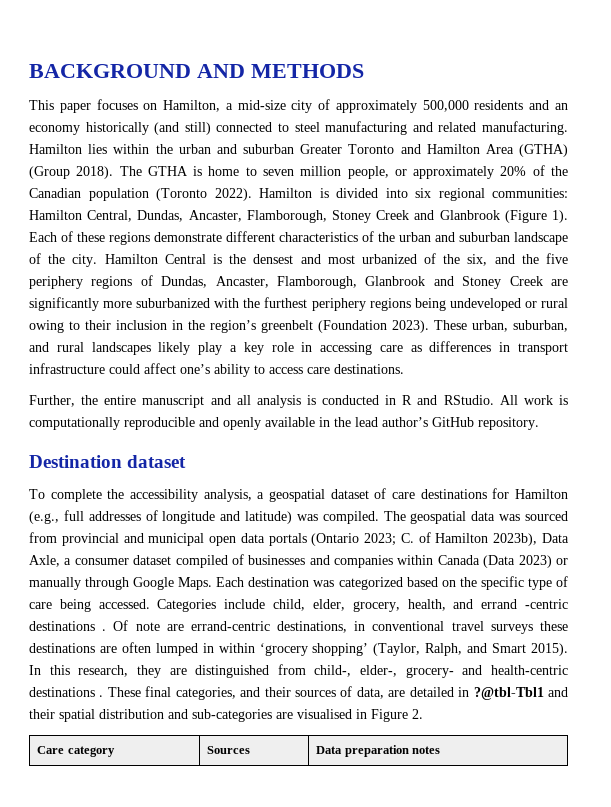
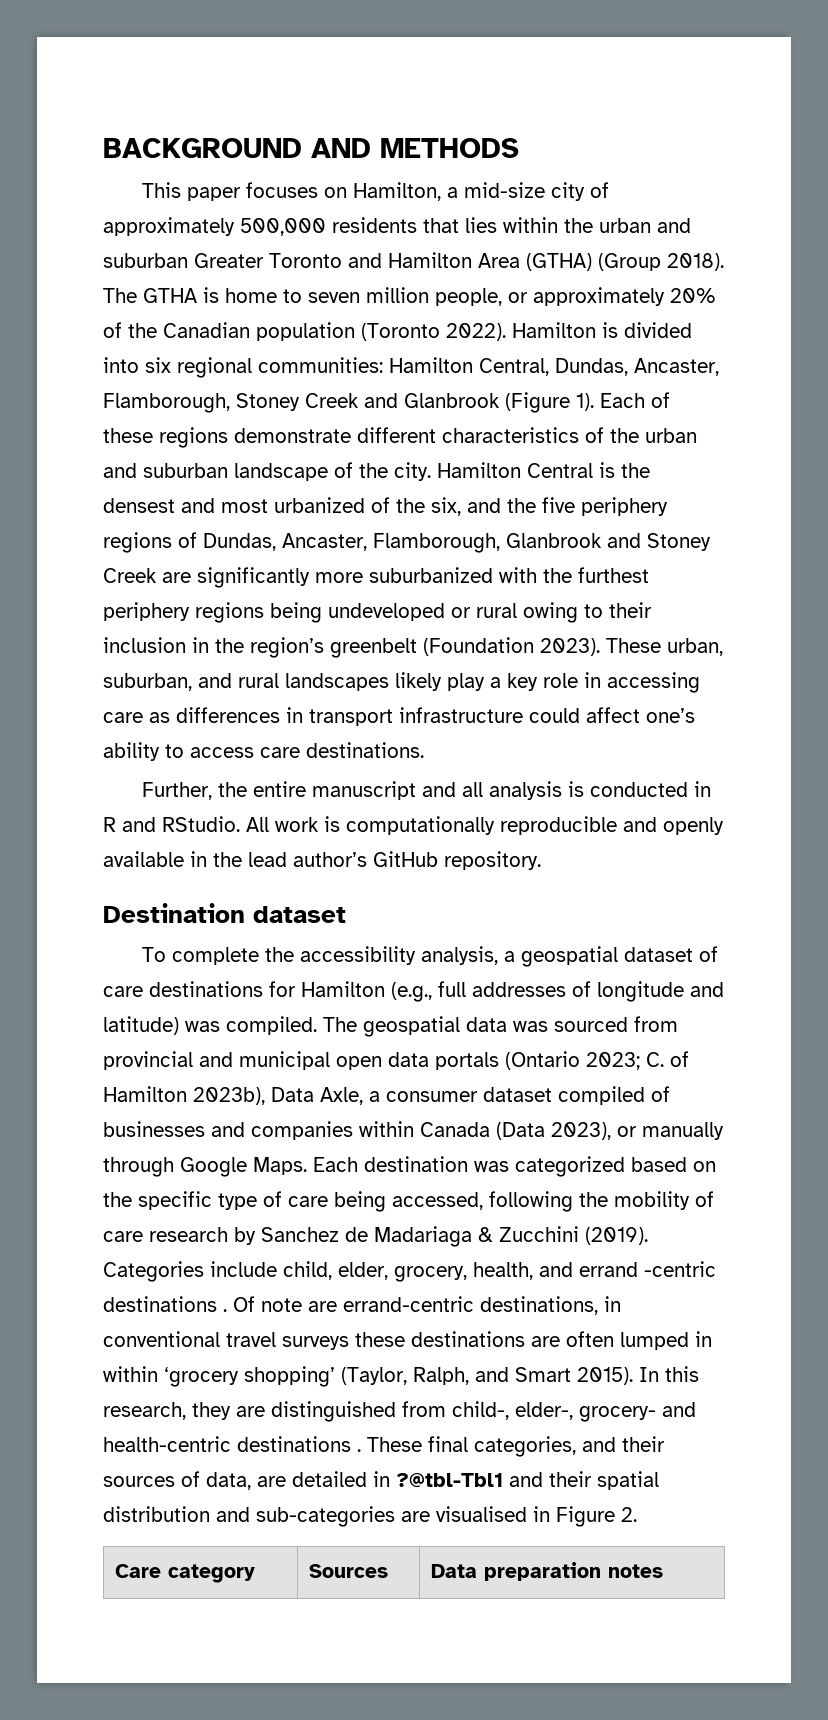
[529,100,568,110] [29,121,569,135] [29,144,82,154] and an economy historically (and still) connected to steel manufacturing and related manufacturing. Hamilton -> [423,218,459,233] that
[518,555,552,568] 2023) -> [551,1122,611,1140] 2023),
[98,599,150,609] accessed. -> [392,1191,714,1212] [103,1226,648,1247] accessed, following the mobility of care research by Sanchez de Madariaga & Zucchini (2019).

